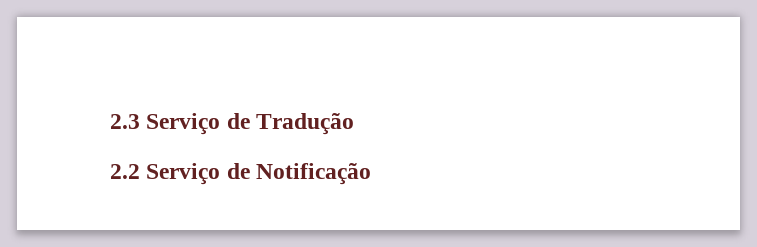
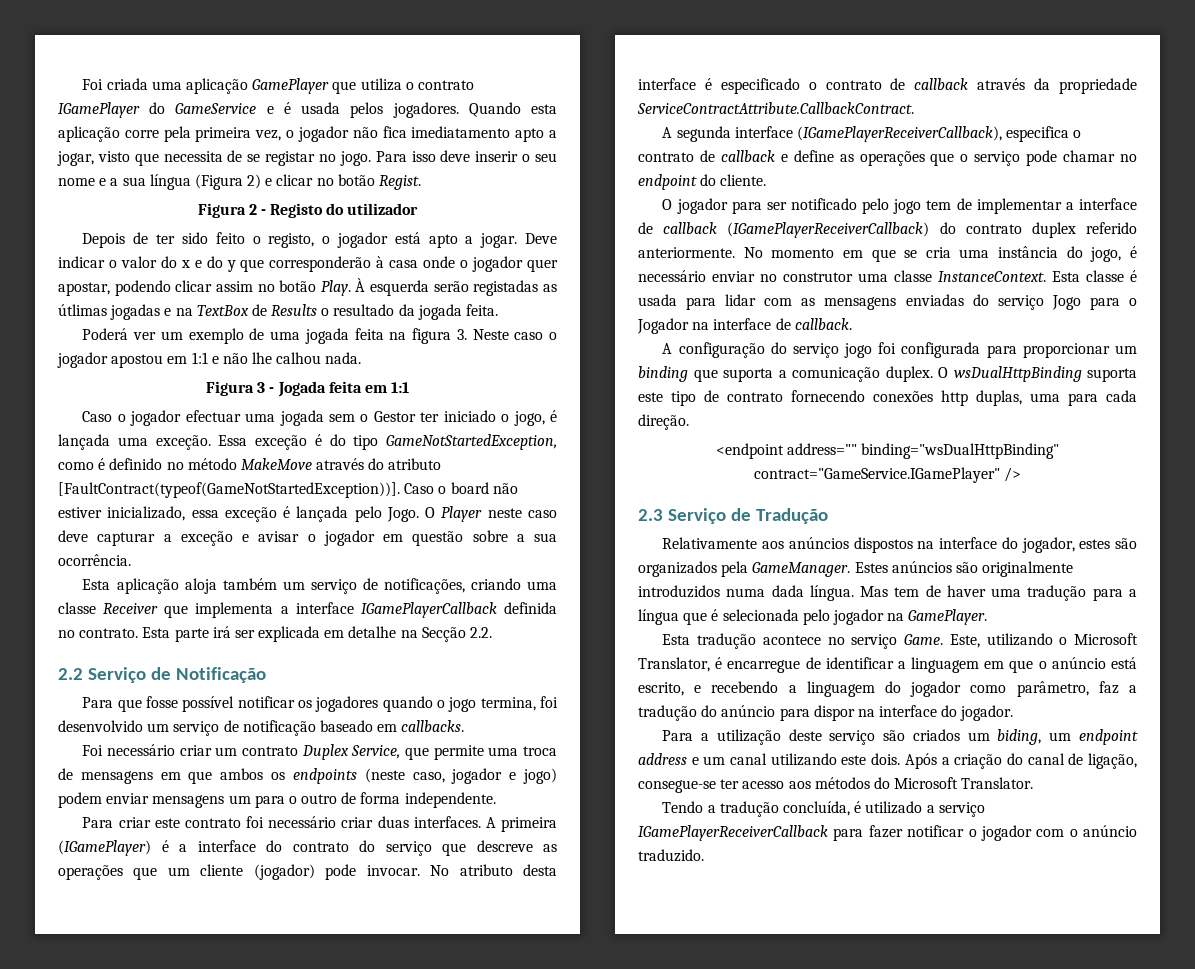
[110,113,355,135] [110,163,372,185] 2.3 Serviço de Tradução // 2.2 Serviço de Notificação -> [82,78,474,94] [58,102,557,118] [58,126,557,142] [57,150,557,166] [58,174,422,190] [197,203,419,218] [82,232,557,248] [58,256,558,272] [58,278,557,296] [58,304,499,320] [82,328,557,344] [57,352,362,368] [205,381,410,397] [82,410,558,426] [58,434,557,450] [58,458,442,470] [58,482,518,498] [58,506,557,522] [58,530,557,546] [58,554,131,566] [82,578,557,594] [58,602,557,618] [58,626,493,642] [58,667,267,683] [82,696,558,712] [58,720,465,736] [82,744,558,760] [58,768,557,784] [58,792,496,808] [82,816,557,832] [58,840,557,856] [58,864,557,880] [638,78,1137,94] [637,102,914,114] [662,126,1082,142] [638,150,1137,166] [638,174,767,190] [662,198,1137,214] [638,222,1137,238] [638,246,1137,262] [638,270,1137,282] [638,294,1137,310] [637,318,852,334] [662,342,1137,358] [638,366,1137,382] [638,390,1137,406] [638,414,689,430] [715,443,1060,459] [753,467,1022,483] [638,508,829,524] [662,537,1138,553] [638,561,1074,577] [638,585,1137,601] [638,609,988,625] [662,633,1138,649] [638,657,1137,673] [638,681,1137,697] [638,705,1014,721] [662,729,1138,745] [638,753,1137,769] [638,777,1034,793] [662,801,985,817] [638,825,1137,841] [638,849,704,862] Foi criada uma aplicação GamePlayer que utiliza o contrato IGamePlayer do GameService e é usada pelos jogadores. Quando esta aplicação corre pela primeira vez, o jogador não fica imediatamento apto a jogar, visto que necessita de se registar no jogo. Para isso deve inserir o seu nome e a sua língua (Figura 2) e clicar no botão Regist. // Figura 2 - Registo do utilizador // Depois de ter sido feito o registo, o jogador está apto a jogar. Deve indicar o valor do x e do y que corresponderão à casa onde o jogador quer apostar, podendo clicar assim no botão Play. À esquerda serão registadas as útlimas jogadas e na TextBox de Results o resultado da jogada feita. // Poderá ver um exemplo de uma jogada feita na figura 3. Neste caso o jogador apostou em 1:1 e não lhe calhou nada. // Figura 3 - Jogada feita em 1:1 // Caso o jogador efectuar uma jogada sem o Gestor ter iniciado o jogo, é lançada uma exceção. Essa exceção é do tipo GameNotStartedException, como é definido no método MakeMove através do atributo [FaultContract(typeof(GameNotStartedException))]. Caso o board não estiver inicializado, essa exceção é lançada pelo Jogo. O Player neste caso deve capturar a exceção e avisar o jogador em questão sobre a sua ocorrência. // Esta aplicação aloja também um serviço de notificações, criando uma classe Receiver que implementa a interface IGamePlayerCallback definida no contrato. Esta parte irá ser explicada em detalhe na Secção 2.2. // 2.2 Serviço de Notificação // Para que fosse possível notificar os jogadores quando o jogo termina, foi desenvolvido um serviço de notificação baseado em callbacks. // Foi necessário criar um contrato Duplex Service, que permite uma troca de mensagens em que ambos os endpoints (neste caso, jogador e jogo) podem enviar mensagens um para o outro de forma independente. // Para criar este contrato foi necessário criar duas interfaces. A primeira (IGamePlayer) é a interface do contrato do serviço que descreve as operações que um cliente (jogador) pode invocar. No atributo desta interface é especificado o contrato de callback através da propriedade ServiceContractAttribute.CallbackContract. // A segunda interface (IGamePlayerReceiverCallback), especifica o contrato de callback e define as operações que o serviço pode chamar no endpoint do cliente. // O jogador para ser notificado pelo jogo tem de implementar a interface de callback (IGamePlayerReceiverCallback) do contrato duplex referido anteriormente. No momento em que se cria uma instância do jogo, é necessário enviar no construtor uma classe InstanceContext. Esta classe é usada para lidar com as mensagens enviadas do serviço Jogo para o Jogador na interface de callback. // A configuração do serviço jogo foi configurada para proporcionar um binding que suporta a comunicação duplex. O wsDualHttpBinding suporta este tipo de contrato fornecendo conexões http duplas, uma para cada direção. // <endpoint address="" binding="wsDualHttpBinding" contract="GameService.IGamePlayer" /> // 2.3 Serviço de Tradução // Relativamente aos anúncios dispostos na interface do jogador, estes são organizados pela GameManager. Estes anúncios são originalmente introduzidos numa dada língua. Mas tem de haver uma tradução para a língua que é selecionada pelo jogador na GamePlayer. // Esta tradução acontece no serviço Game. Este, utilizando o Microsoft Translator, é encarregue de identificar a linguagem em que o anúncio está escrito, e recebendo a linguagem do jogador como parâmetro, faz a tradução do anúncio para dispor na interface do jogador. // Para a utilização deste serviço são criados um biding, um endpoint address e um canal utilizando este dois. Após a criação do canal de ligação, consegue-se ter acesso aos métodos do Microsoft Translator. // Tendo a tradução concluída, é utilizado a serviço IGamePlayerReceiverCallback para fazer notificar o jogador com o anúncio traduzido.

